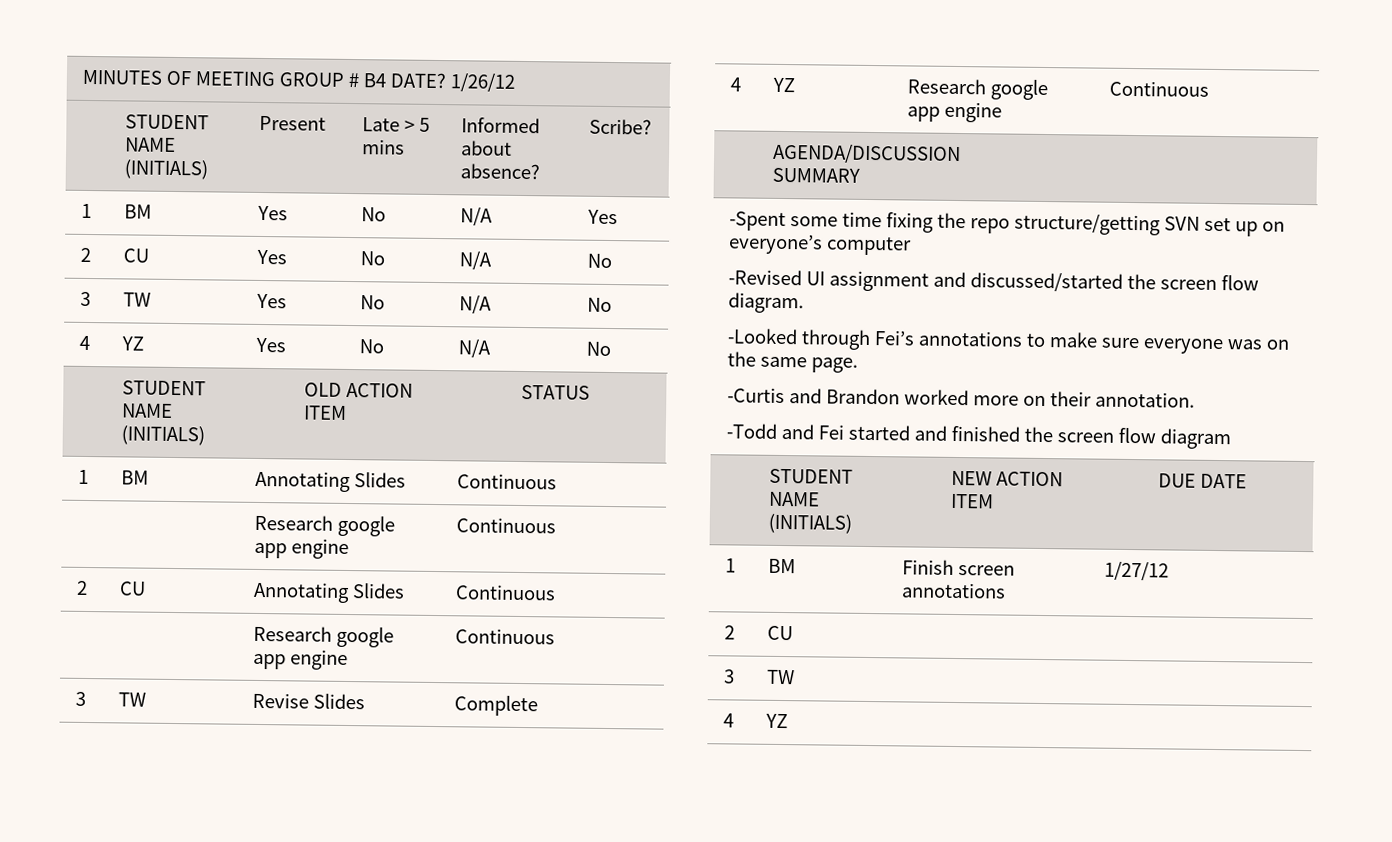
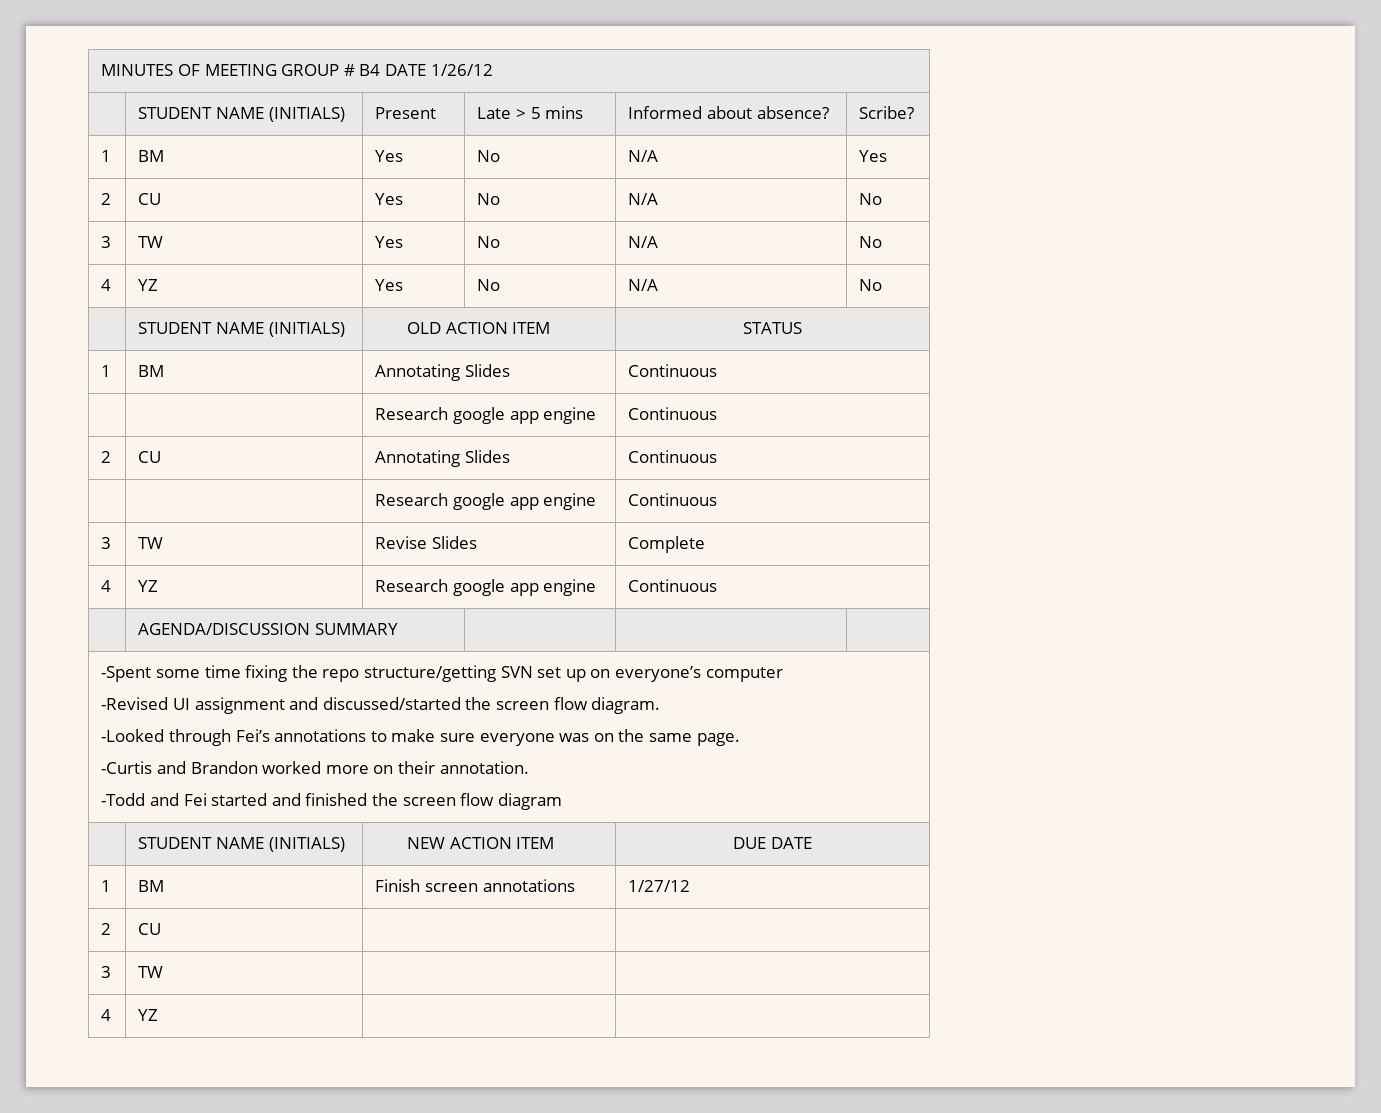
[390,72,447,89] DATE? -> [385,64,427,76] DATE

